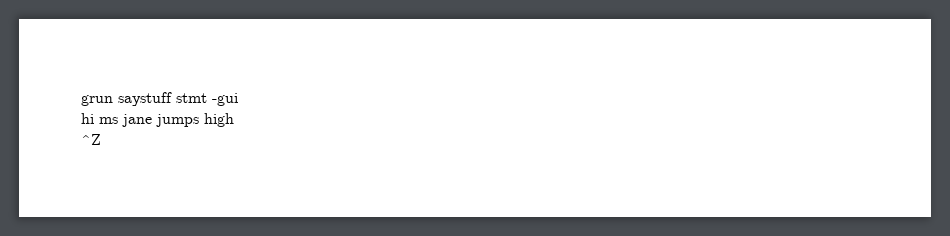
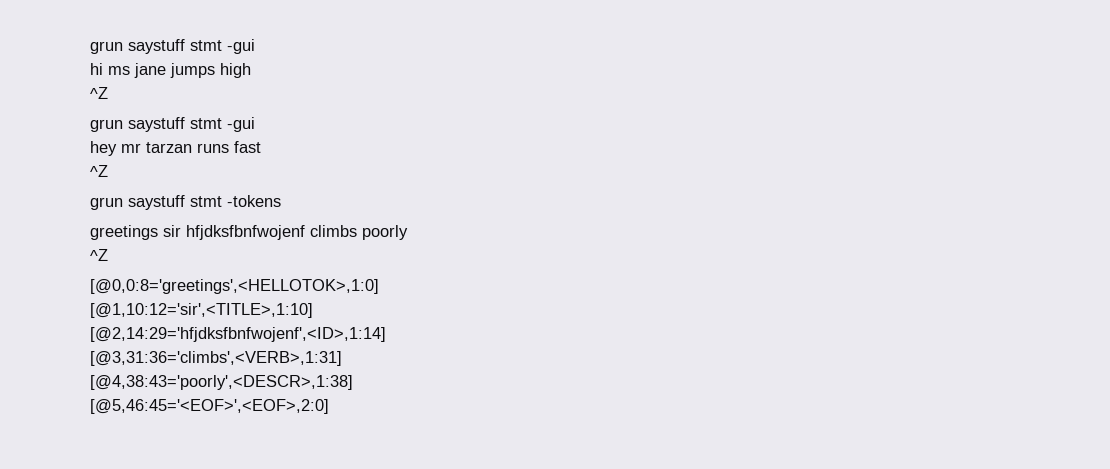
(101, 139) none -> [90,117,255,132] [90,141,261,156] [90,165,108,177] [90,195,281,210] [90,225,408,240] [90,249,108,261] [90,279,379,294] [90,303,313,318] [90,327,386,342] [90,351,342,366] [90,375,353,390] [90,399,329,414] // grun saystuff stmt -gui // hey mr tarzan runs fast // ^Z // grun saystuff stmt -tokens // greetings sir hfjdksfbnfwojenf climbs poorly // ^Z // [@0,0:8='greetings',<HELLOTOK>,1:0] // [@1,10:12='sir',<TITLE>,1:10] // [@2,14:29='hfjdksfbnfwojenf',<ID>,1:14] // [@3,31:36='climbs',<VERB>,1:31] // [@4,38:43='poorly',<DESCR>,1:38] // [@5,46:45='<EOF>',<EOF>,2:0]

